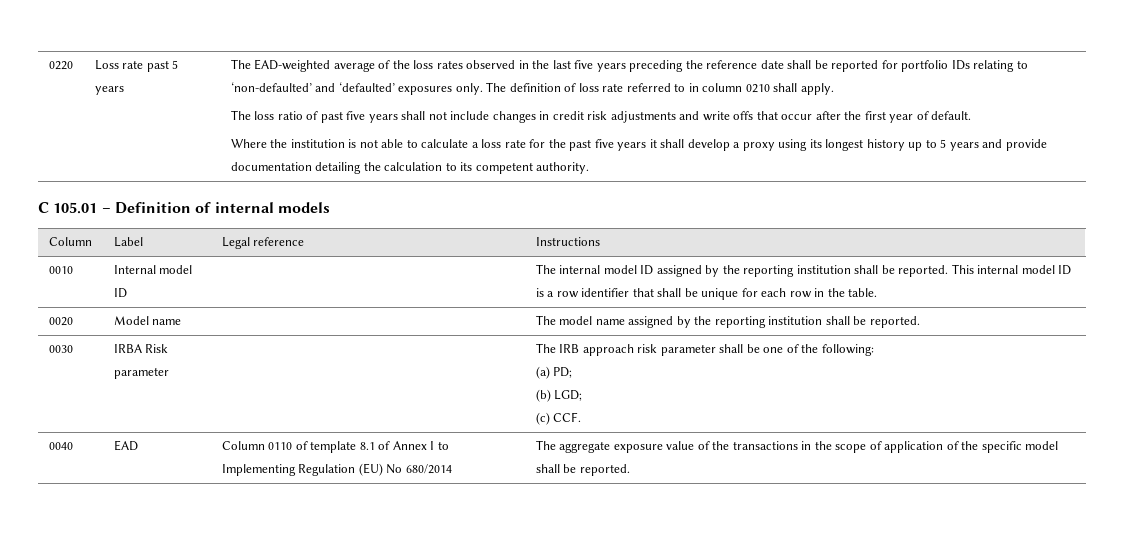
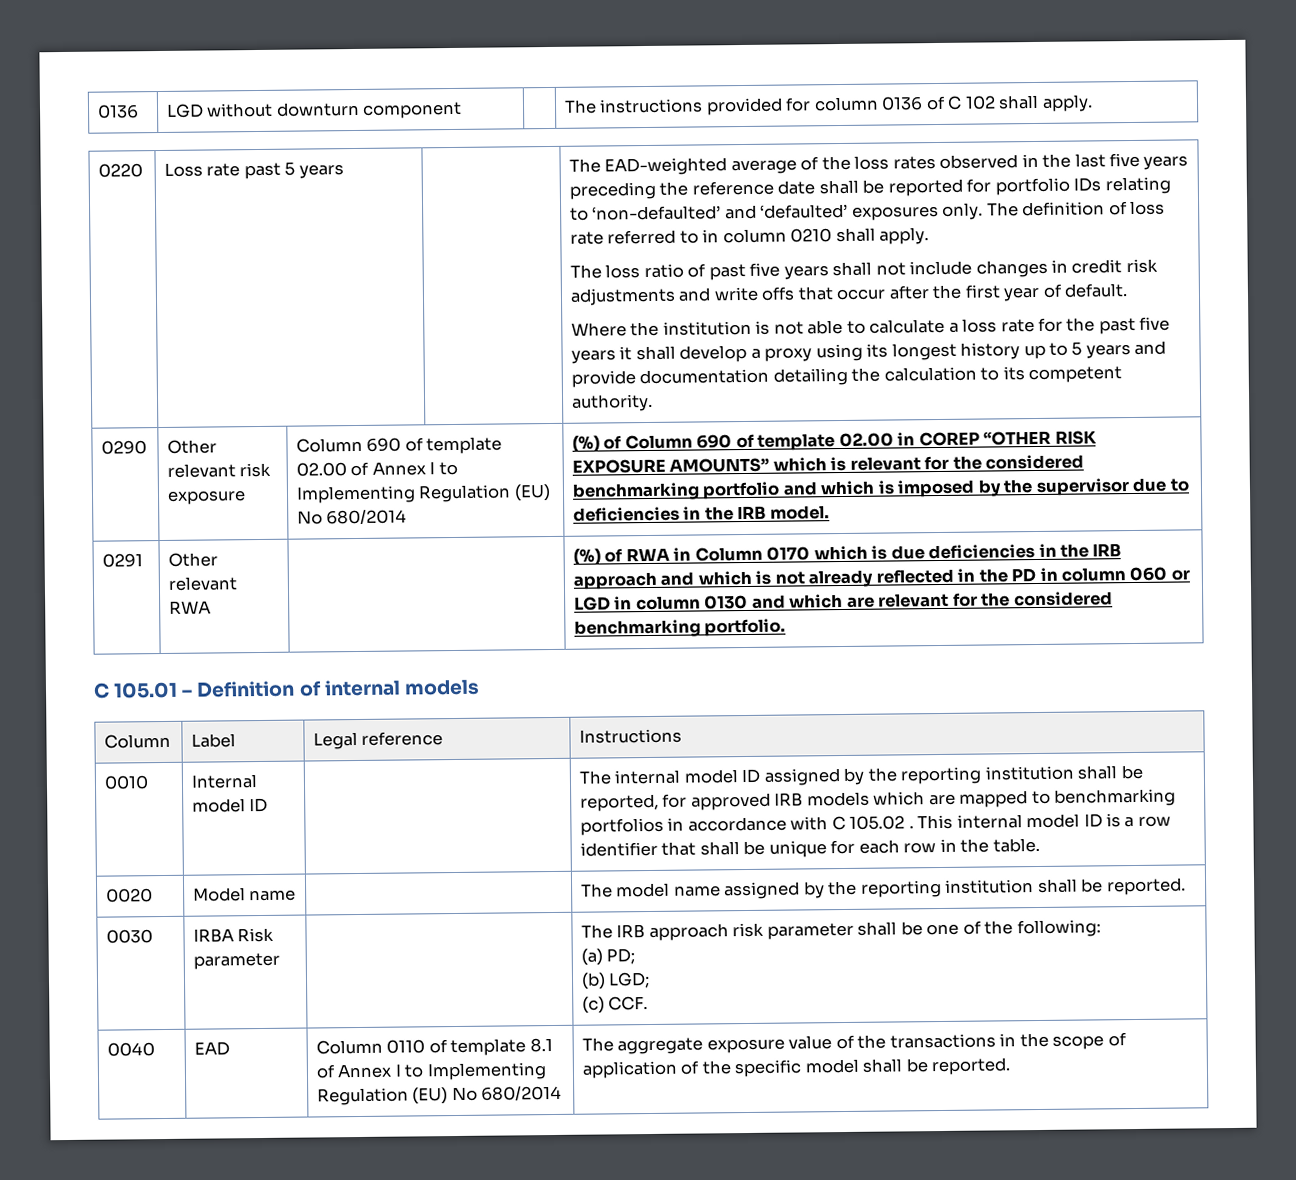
(48, 65) none -> [97,104,140,119] [166,101,463,119] [564,94,1093,116] 0136 | LGD without downturn component | | The instructions provided for column 0136 of C 102 shall apply. //
(590, 168) none -> [101,440,148,455] [167,439,218,454] [167,462,272,478] [167,490,247,505] [296,436,503,455] [296,461,458,477] [296,484,551,504] [297,509,408,525] [572,430,1097,453] [572,454,1085,474] [572,477,1190,501] [573,505,830,522] [102,553,144,568] [168,552,219,567] [168,576,238,591] [169,600,212,614] [573,543,1122,566] [573,566,1190,590] [574,591,1113,611] [574,618,787,638] // 0290 | Other relevant risk exposure | Column 690 of template 02.00 of Annex I to Implementing Regulation (EU) No 680/2014 | (%) of Column 690 of template 02.00 in COREP “OTHER RISK EXPOSURE AMOUNTS” which is relevant for the considered benchmarking portfolio and which is imposed by the supervisor due to deficiencies in the IRB model. // 0291 | Other relevant RWA | | (%) of RWA in Column 0170 which is due deficiencies in the IRB approach and which is not already reflected in the PD in column 060 or LGD in column 0130 and which are relevant for the considered benchmarking portfolio.
[898,265,949,277] reported. -> [580,788,1177,812] [580,815,914,836] reported, for approved IRB models which are mapped to benchmarking portfolios in accordance with C 105.02 .

